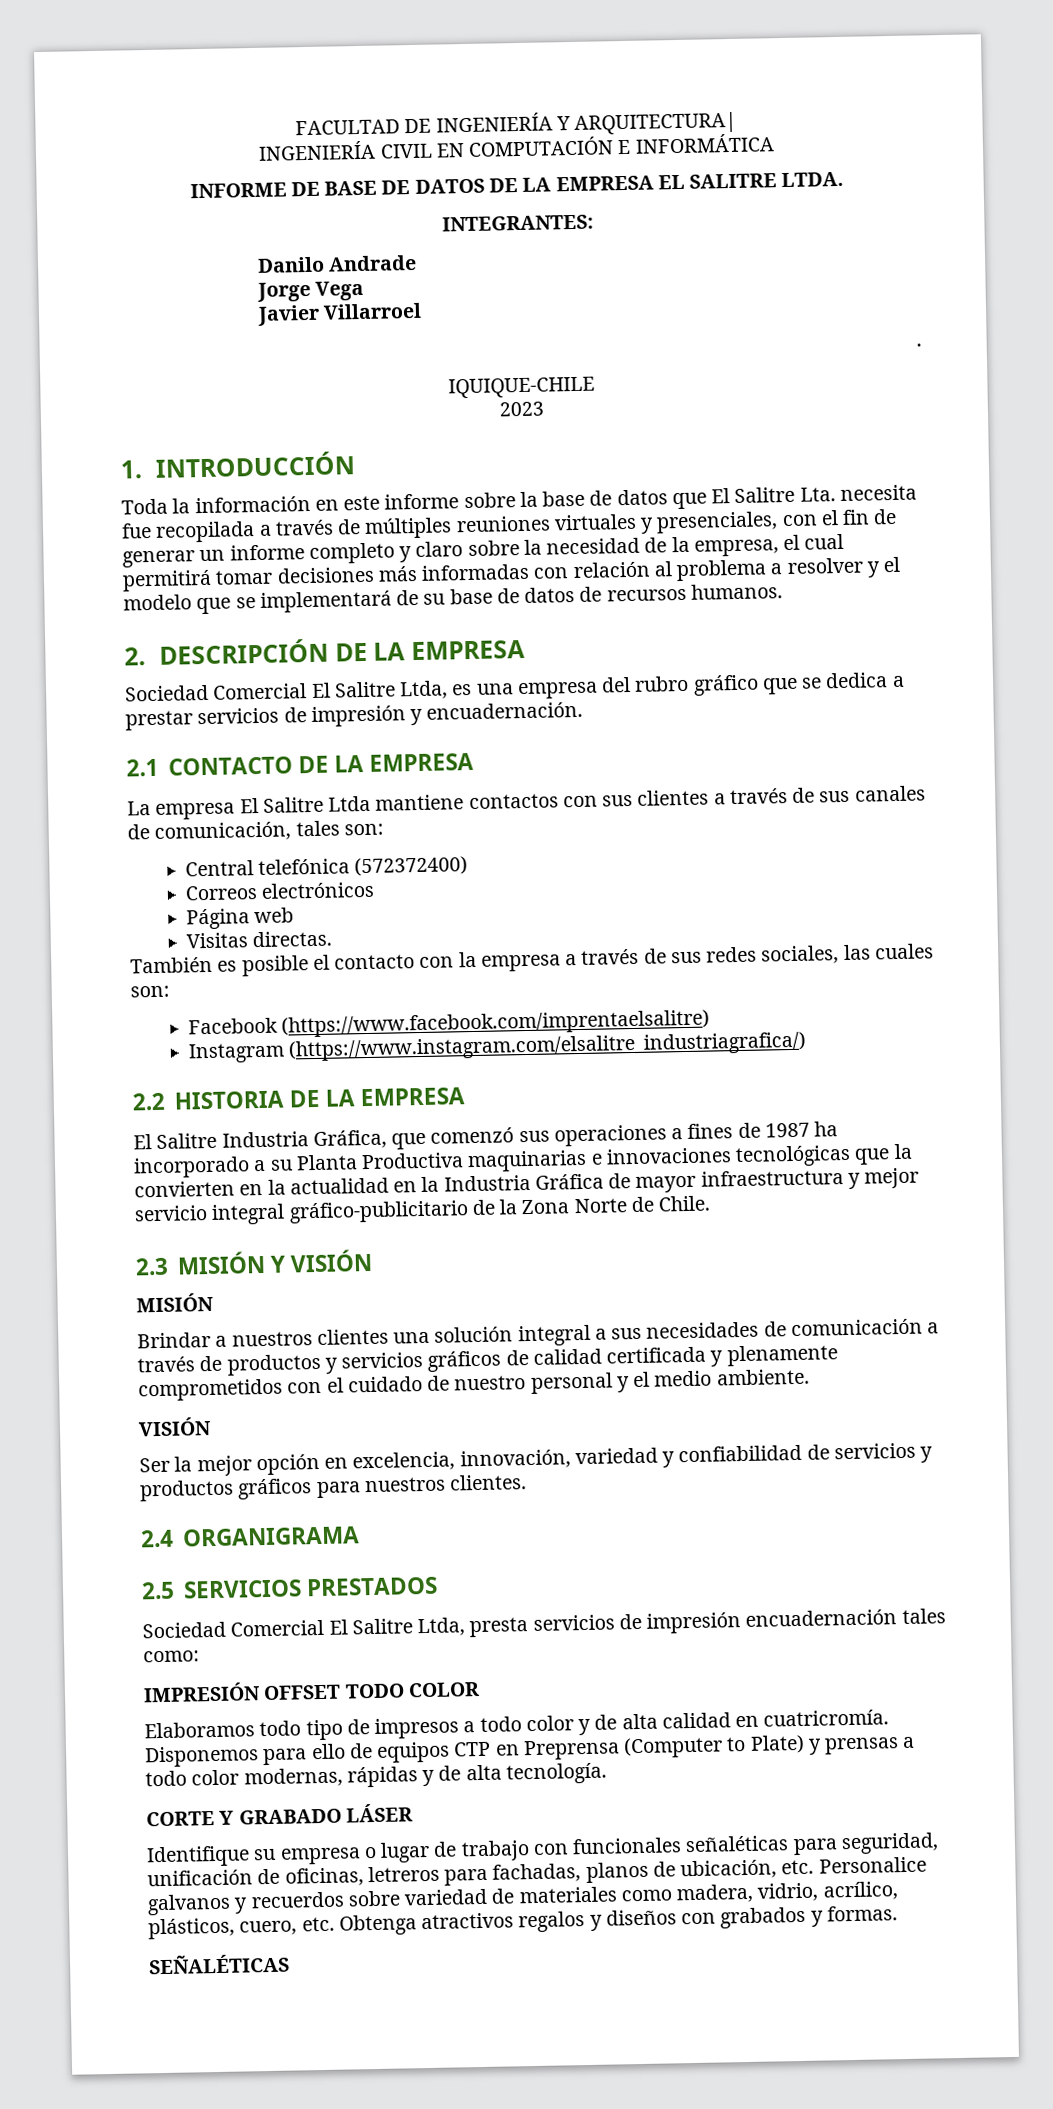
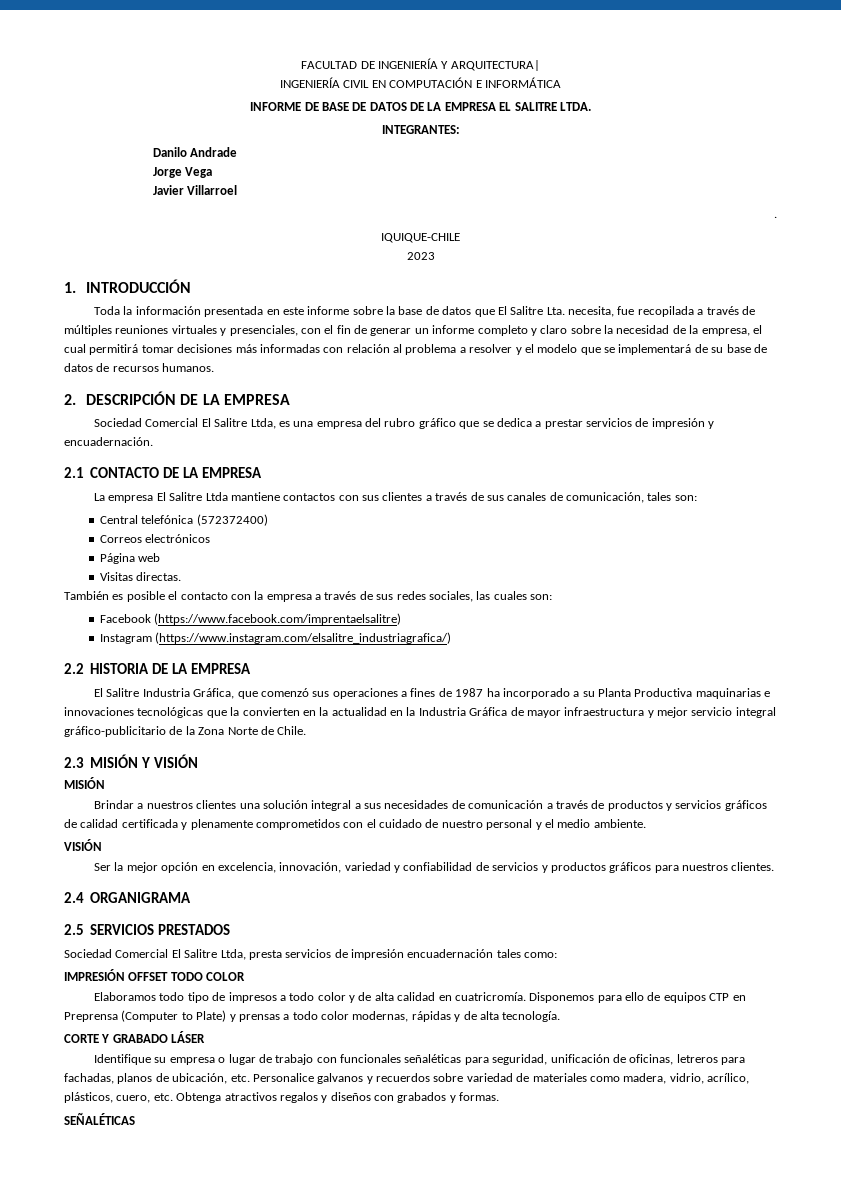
(311, 504) none -> [204,306,264,317] presentada
[839,484,917,501] necesita -> [568,306,615,317] necesita,

